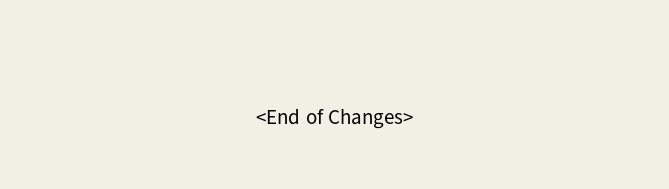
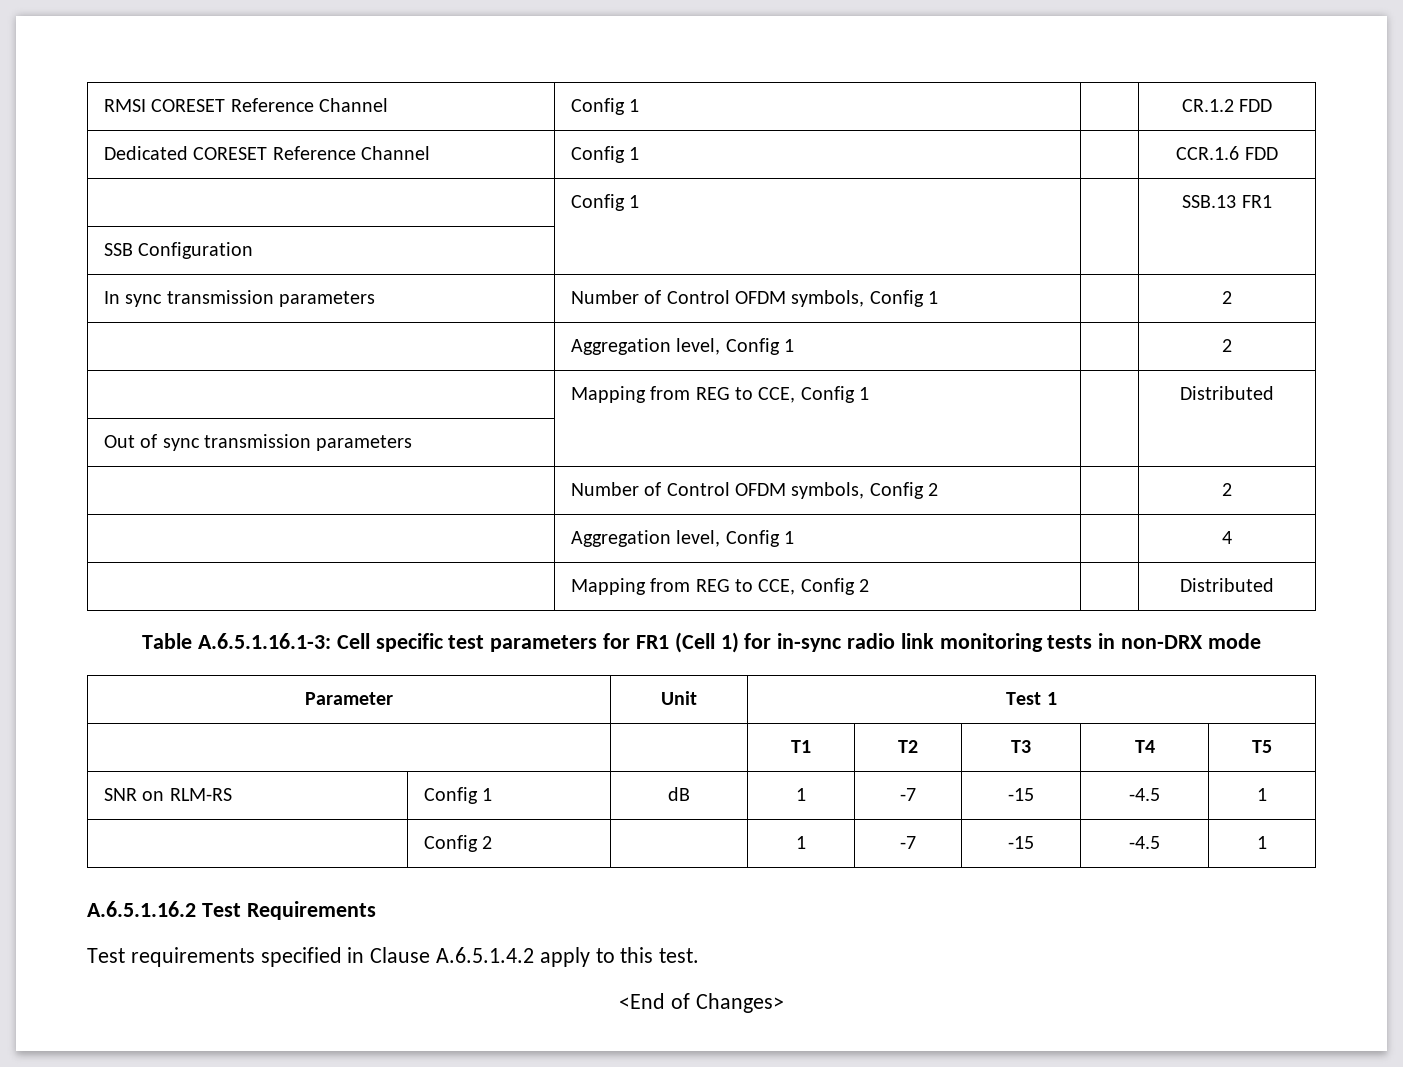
(255, 117) none -> [104,98,388,112] [571,98,640,115] [1181,99,1273,112] [104,146,430,160] [571,146,640,163] [1176,146,1278,160] [571,194,640,211] [1182,195,1272,208] [104,242,254,259] [104,290,375,307] [571,290,938,307] [1222,291,1232,304] [571,338,794,355] [1222,339,1232,352] [571,386,869,403] [1180,386,1274,400] [104,434,413,451] [571,482,938,499] [1222,483,1232,496] [571,530,794,547] [1222,531,1232,544] [571,578,869,595] [1180,578,1274,592] [142,632,1261,653] [305,692,393,705] [661,691,697,705] [1006,692,1057,705] [791,740,811,753] [898,740,918,753] [1011,740,1031,753] [1134,740,1155,753] [1252,740,1272,753] [104,788,232,801] [424,787,493,804] [668,787,690,801] [796,788,806,801] [900,788,916,801] [1008,788,1034,801] [1129,788,1160,801] [1257,788,1267,801] [424,835,493,852] [796,836,806,849] [900,836,916,849] [1008,836,1034,849] [1129,836,1160,849] [1257,836,1267,849] [87,901,376,920] [87,947,700,967] RMSI CORESET Reference Channel | Config 1 | | CR.1.2 FDD // Dedicated CORESET Reference Channel | Config 1 | | CCR.1.6 FDD // | Config 1 | | SSB.13 FR1 // SSB Configuration | | | // In sync transmission parameters | Number of Control OFDM symbols, Config 1 | | 2 // | Aggregation level, Config 1 | | 2 // | Mapping from REG to CCE, Config 1 | | Distributed // Out of sync transmission parameters | | | // | Number of Control OFDM symbols, Config 2 | | 2 // | Aggregation level, Config 1 | | 4 // | Mapping from REG to CCE, Config 2 | | Distributed // Table A.6.5.1.16.1-3: Cell specific test parameters for FR1 (Cell 1) for in-sync radio link monitoring tests in non-DRX mode // Parameter | Unit | Test 1 // | | T1 | T2 | T3 | T4 | T5 // SNR on RLM-RS | Config 1 | dB | 1 | -7 | -15 | -4.5 | 1 // | Config 2 | | 1 | -7 | -15 | -4.5 | 1 // A.6.5.1.16.2 Test Requirements // Test requirements specified in Clause A.6.5.1.4.2 apply to this test. //

